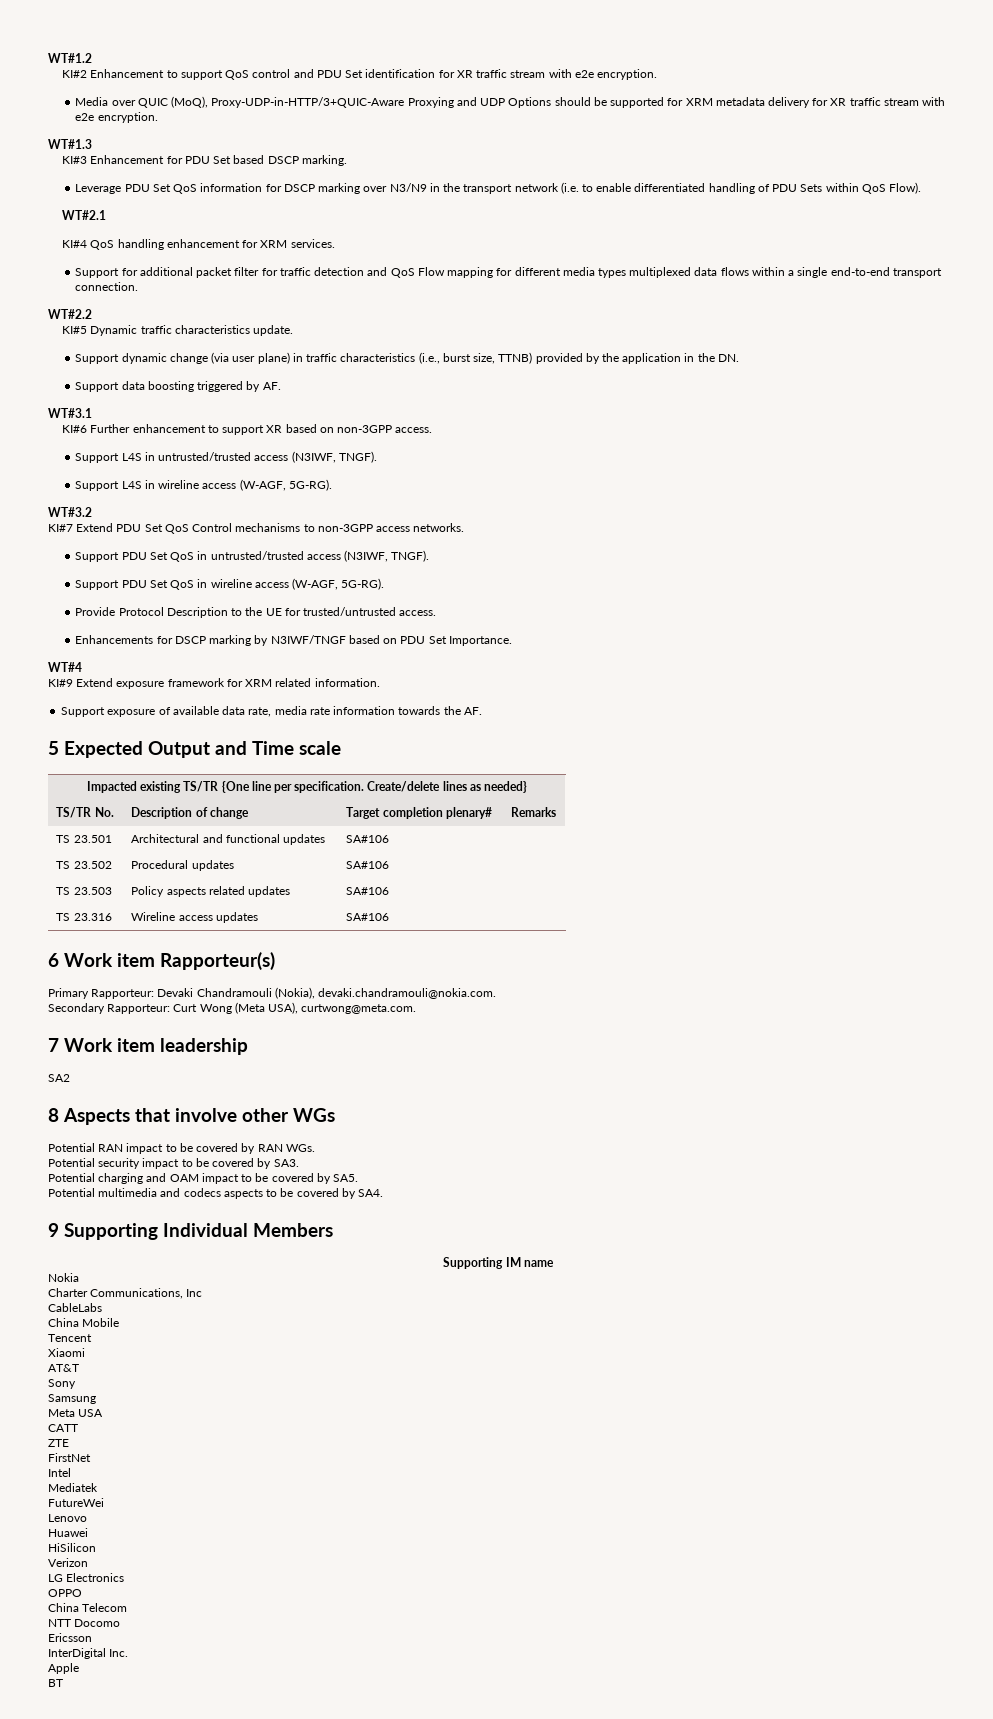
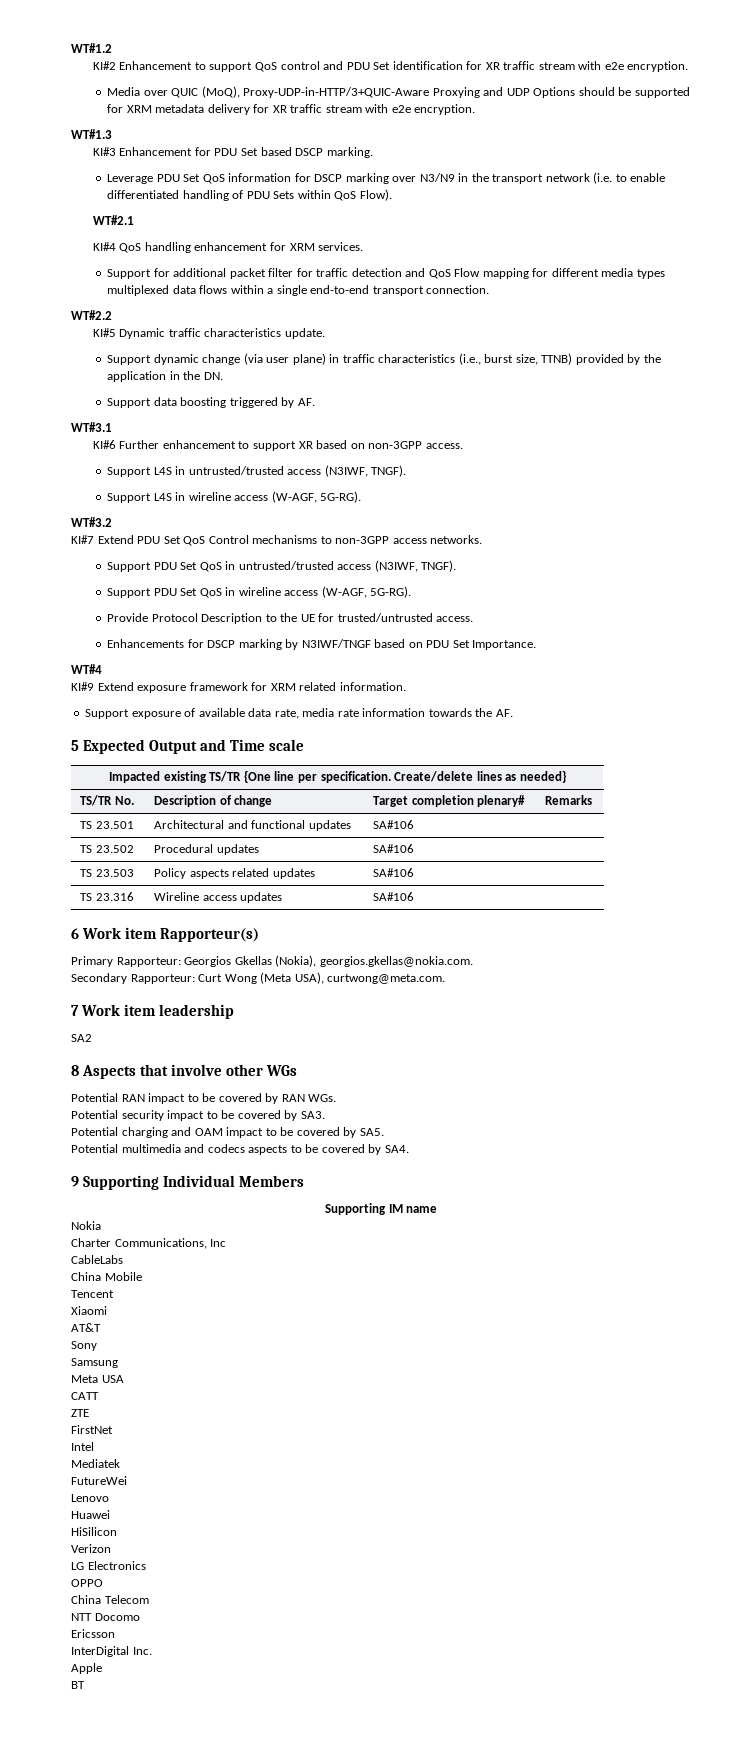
[157,987,497,999] Devaki Chandramouli (Nokia), devaki.chandramouli@nokia.com. -> [184,955,473,967] Georgios Gkellas (Nokia), georgios.gkellas@nokia.com.

